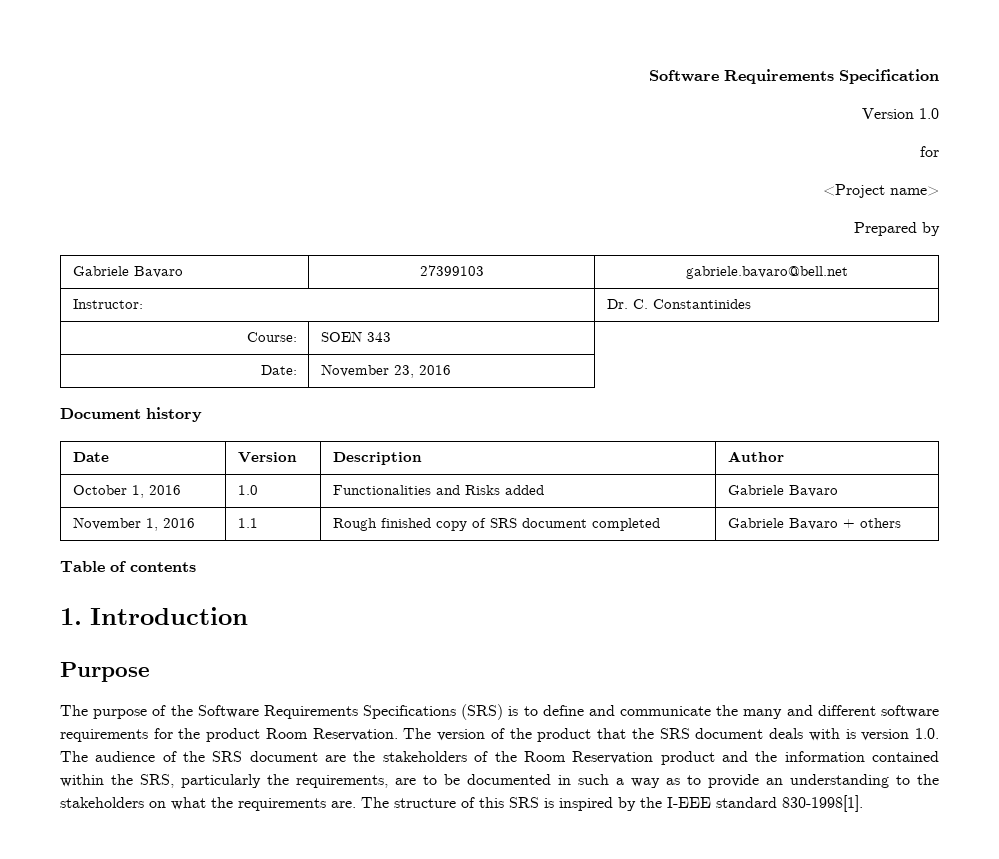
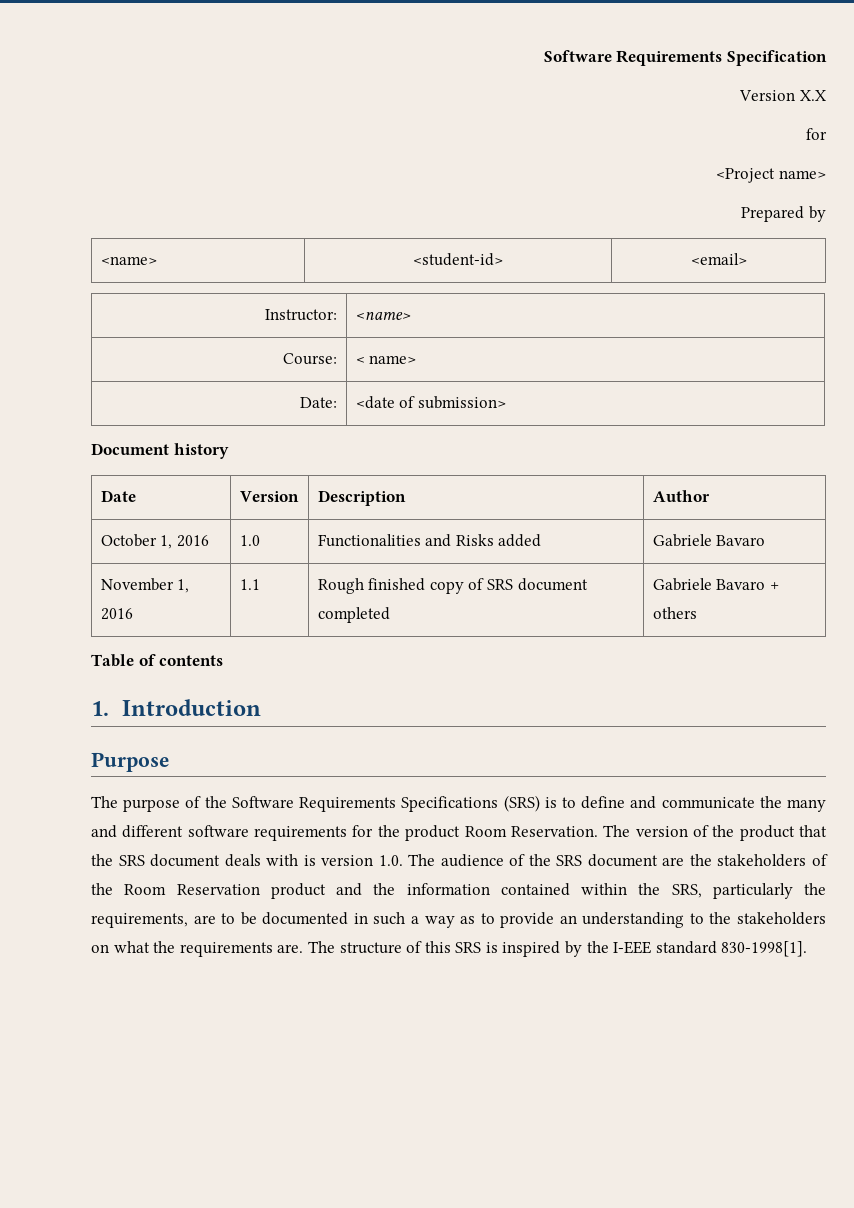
[919,108,939,119] 1.0 -> [800,90,826,101] X.X
[72,266,183,278] [419,265,484,276] [685,266,848,279] [72,299,143,309] [606,299,751,309] Gabriele Bavaro | 27399103 | gabriele.bavaro@bell.net // Instructor: | Dr. C. Constantinides -> [100,256,157,265] [413,253,503,266] [690,253,747,265] [265,309,338,321] [355,312,411,320] <name> | <student-id> | <email> // Instructor: | <name>
[320,331,391,342] SOEN 343 -> [355,355,417,364] < name>
[320,364,451,378] November 23, 2016 -> [355,396,506,409] <date of submission>

